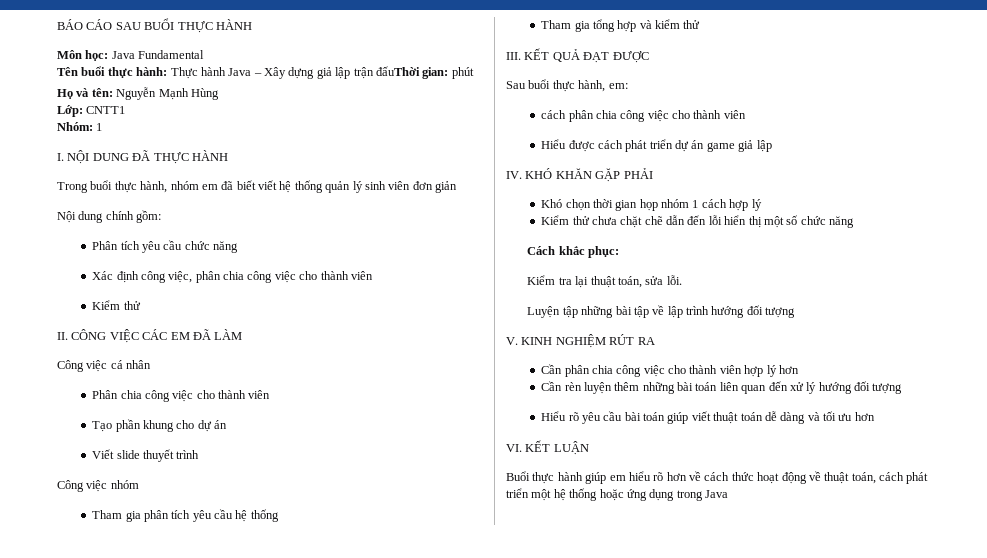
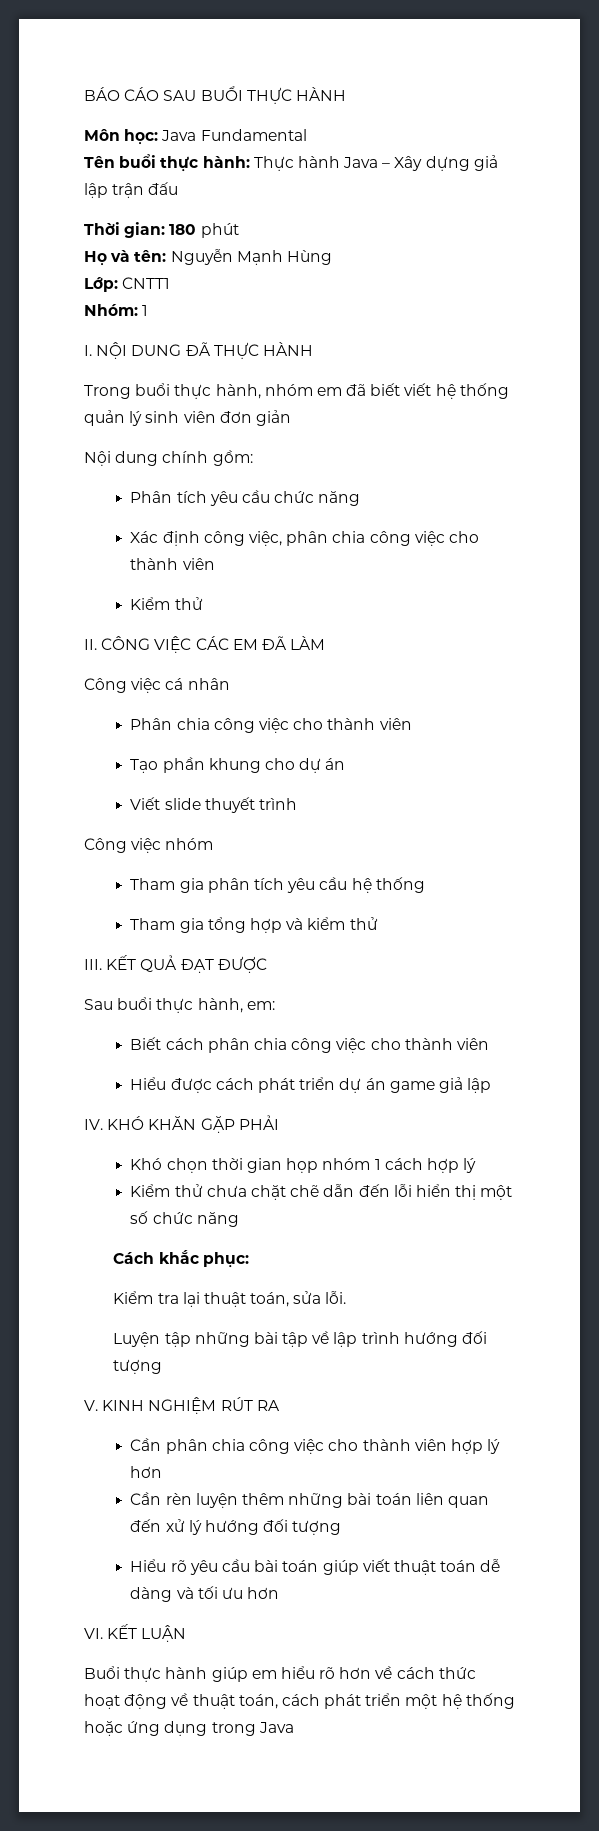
[375,66,449,79] đấuThời gian: -> [148,182,179,195] [84,222,197,238] đấu // Thời gian: 180
(628, 86) none -> [130,1037,162,1050] Biết

